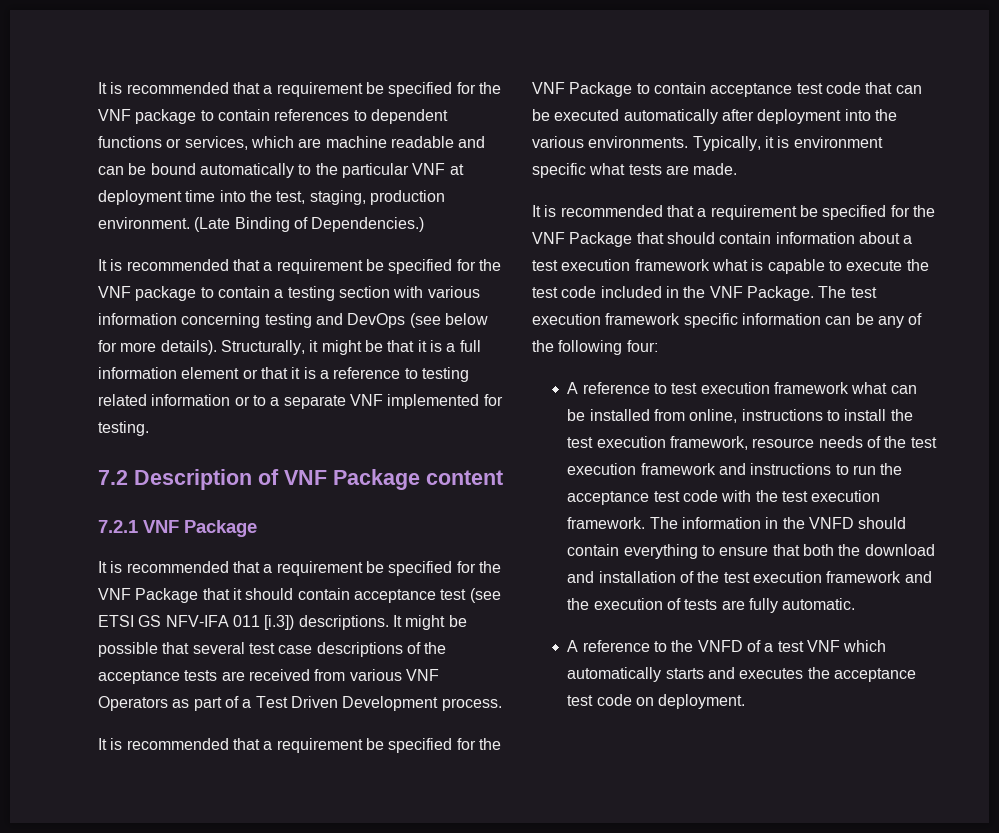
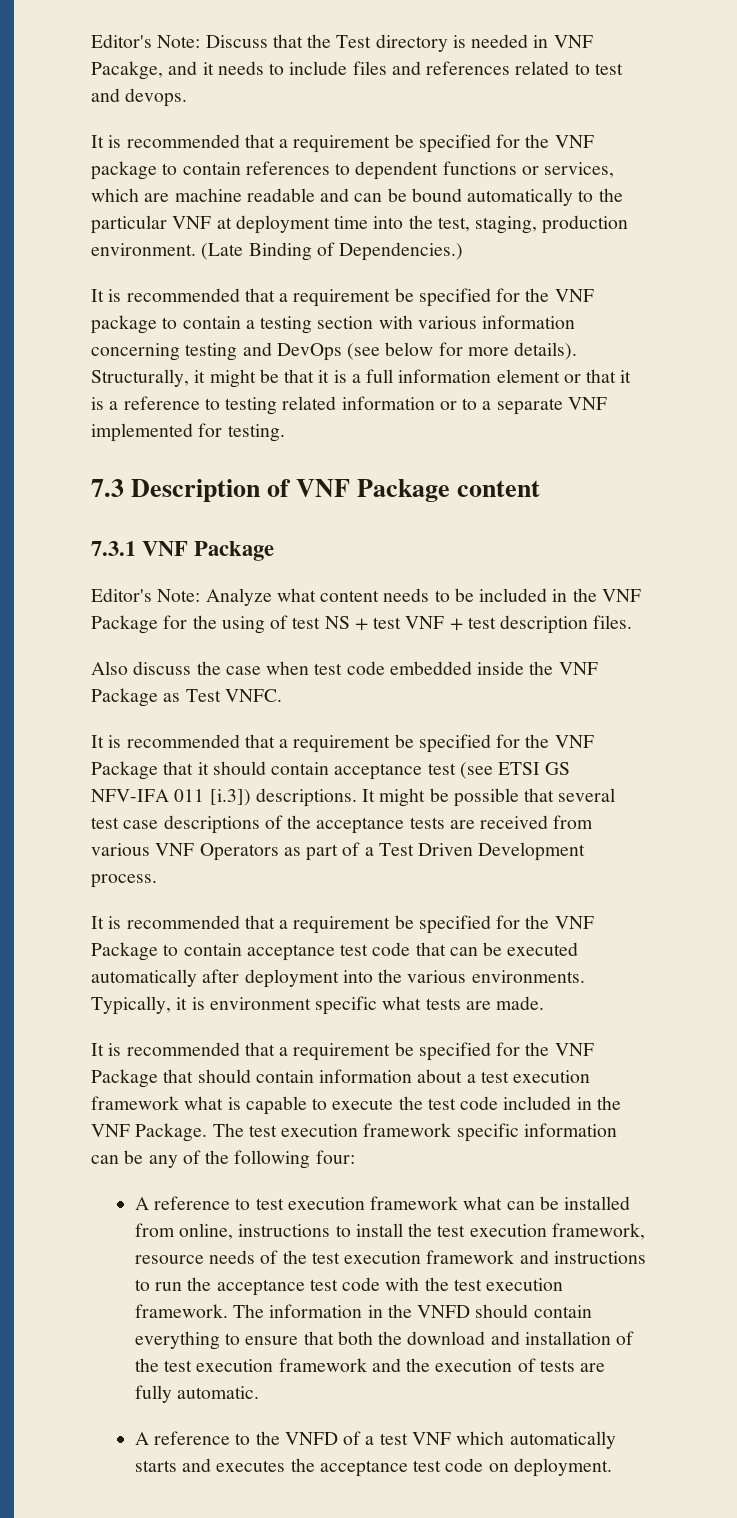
(98, 88) none -> [91,34,593,52] [91,61,623,80] [91,88,188,107] Editor's Note: Discuss that the Test directory is needed in VNF Pacakge, and it needs to include files and references related to test and devops. //
[98,470,128,485] 7.2 -> [91,479,124,497] 7.3
[98,520,257,537] 7.2.1 VNF Package -> [91,541,275,561] [91,588,641,606] [91,615,633,634] [91,661,598,675] [91,688,282,707] 7.3.1 VNF Package // Editor's Note: Analyze what content needs to be included in the VNF Package for the using of test NS + test VNF + test description files. // Also discuss the case when test code embedded inside the VNF Package as Test VNFC.

